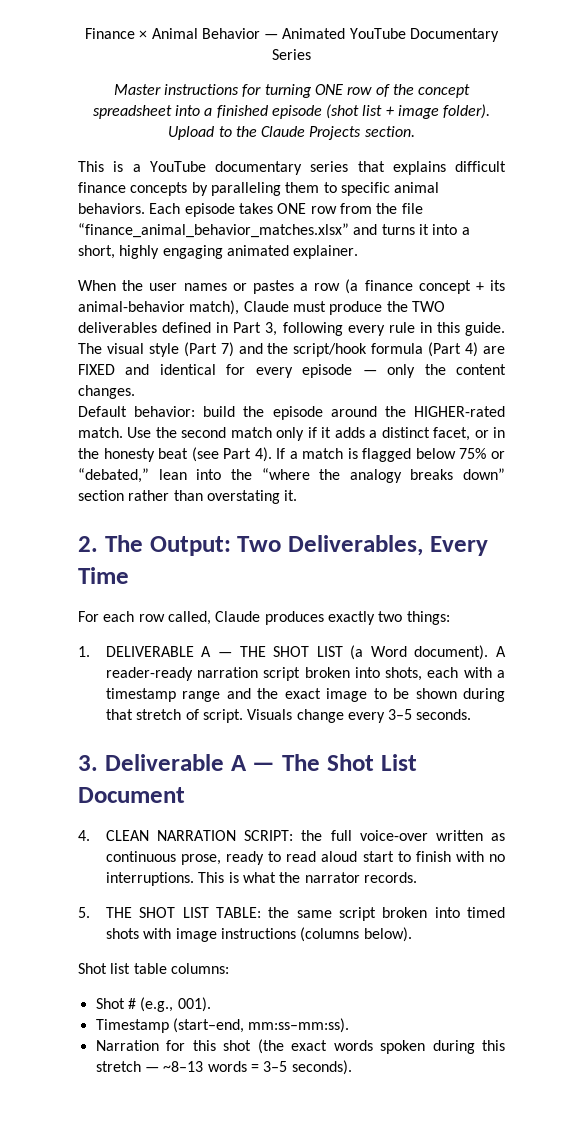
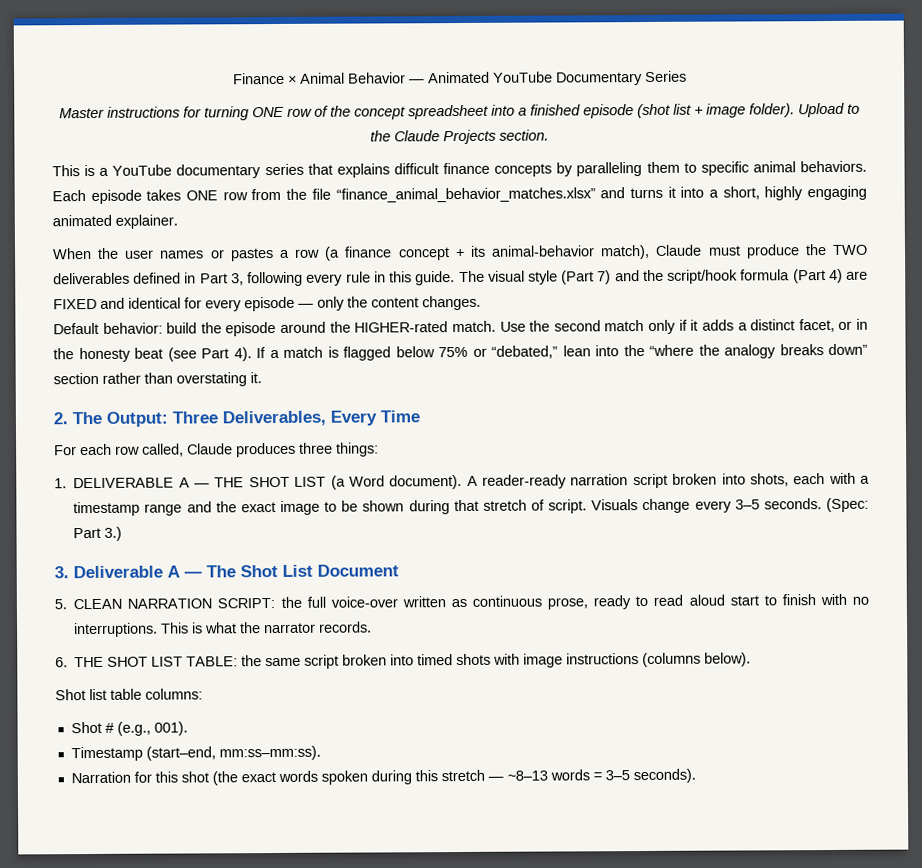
[237,536,282,552] Two -> [172,411,218,424] Three
[327,611,403,625] exactly two -> [299,442,333,454] three
(472, 714) none -> [825,497,869,513] [73,526,123,541] (Spec: Part 3.)
[78,830,90,841] 4. -> [54,599,67,610] 5.
[78,907,90,918] 5. -> [55,657,68,668] 6.

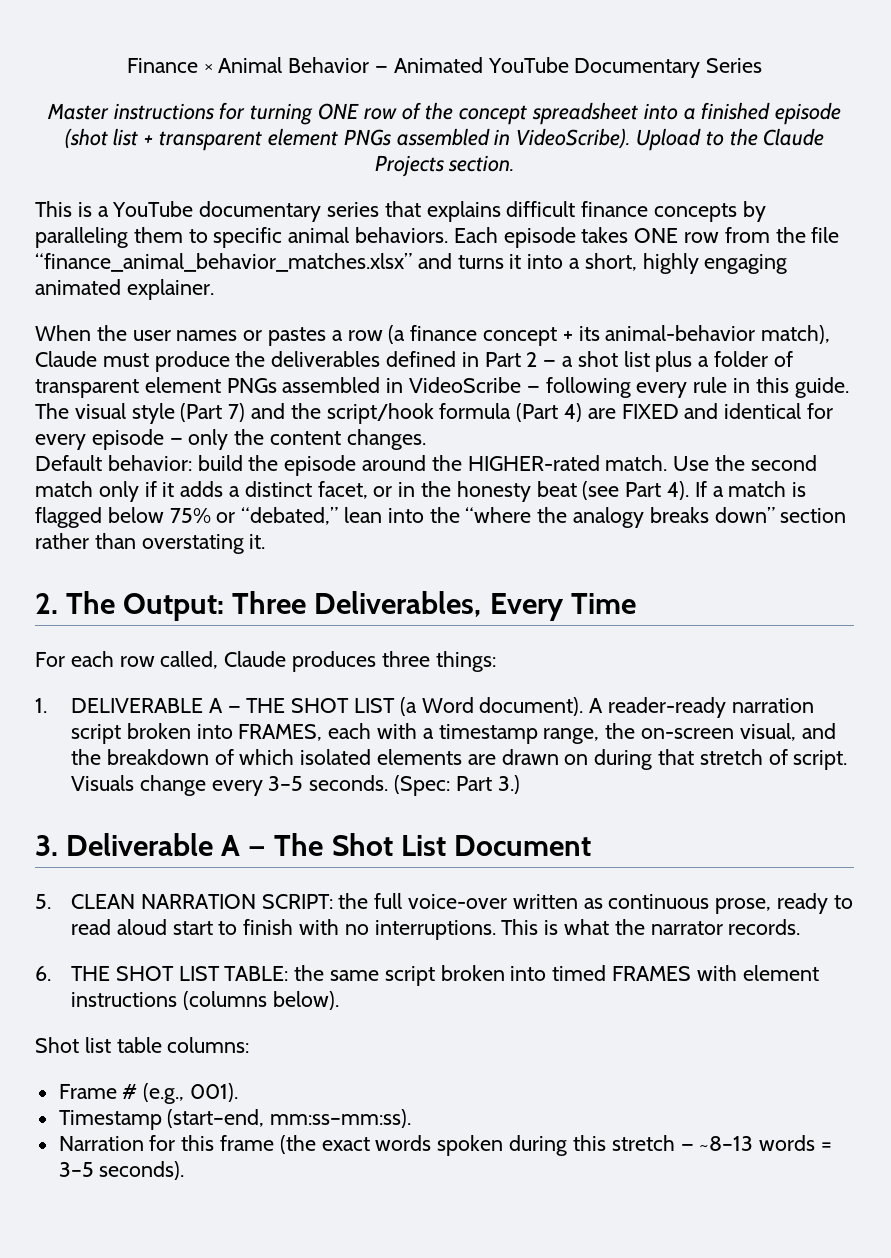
[706,103,795,118] image folder). -> [159,128,631,151] transparent element PNGs assembled in VideoScribe).
[831,244,868,255] TWO -> (266, 359) none
[230,273,244,286] 3, -> [526,351,793,372] [35,377,540,398] 2 — a shot list plus a folder of transparent element PNGs assembled in VideoScribe —
[749,473,789,487] shots, -> [238,724,323,741] FRAMES,
[144,500,405,516] range and the exact image to be shown -> [543,723,836,744] [70,749,589,765] range, the on-screen visual, and the breakdown of which isolated elements are drawn on
[456,653,564,668] shots with image -> [611,965,819,981] FRAMES with element
[70,721,102,734] Shot -> [58,1084,117,1099] Frame
[180,771,209,783] shot -> [220,1135,275,1151] frame

